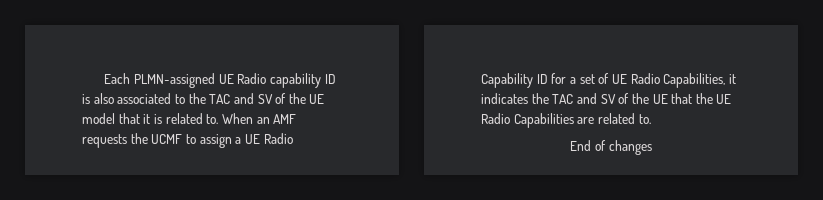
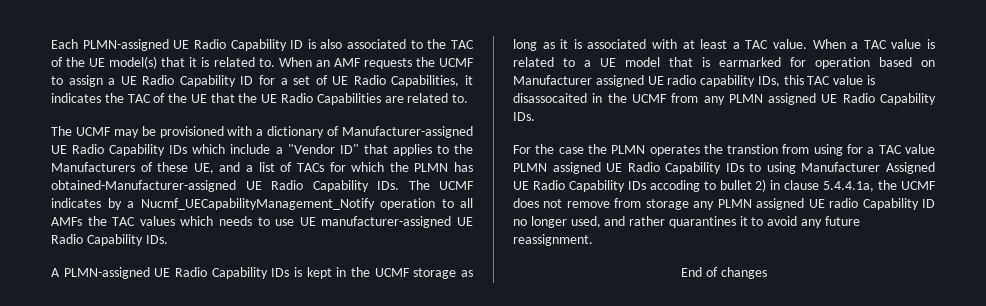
[270,73,322,88] capability -> [230,39,287,51] Capability
[233,93,325,104] [82,113,115,124] and SV of the UE model -> [51,56,158,69] of the UE model(s)
[576,93,616,104] and SV -> (151, 98) none
(651, 119) none -> [51,126,473,138] [51,144,473,156] [51,162,474,174] [51,180,474,192] [51,198,473,210] [51,216,473,228] [51,234,168,246] [51,267,474,279] [513,39,935,51] [513,57,935,69] [513,75,876,87] [513,93,936,105] [513,112,535,121] [513,144,936,156] [513,162,935,174] [513,179,936,192] [513,198,935,210] [513,216,860,228] [513,234,593,246] // The UCMF may be provisioned with a dictionary of Manufacturer-assigned UE Radio Capability IDs which include a "Vendor ID" that applies to the Manufacturers of these UE, and a list of TACs for which the PLMN has obtained-Manufacturer-assigned UE Radio Capability IDs. The UCMF indicates by a Nucmf_UECapabilityManagement_Notify operation to all AMFs the TAC values which needs to use UE manufacturer-assigned UE Radio Capability IDs. // A PLMN-assigned UE Radio Capability IDs is kept in the UCMF storage as long as it is associated with at least a TAC value. When a TAC value is related to a UE model that is earmarked for operation based on Manufacturer assigned UE radio capability IDs, this TAC value is disassocaited in the UCMF from any PLMN assigned UE Radio Capability IDs. // For the case the PLMN operates the transtion from using for a TAC value PLMN assigned UE Radio Capability IDs to using Manufacturer Assigned UE Radio Capability IDs accoding to bullet 2) in clause 5.4.4.1a, the UCMF does not remove from storage any PLMN assigned UE radio Capability ID no longer used, and rather quarantines it to avoid any future reassignment.

